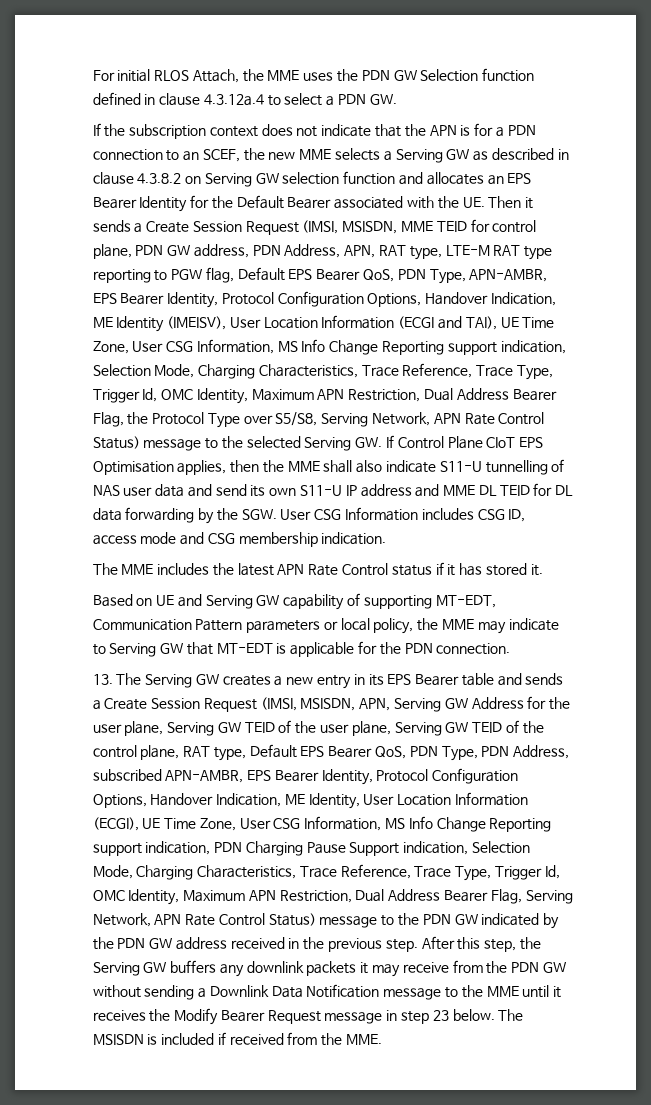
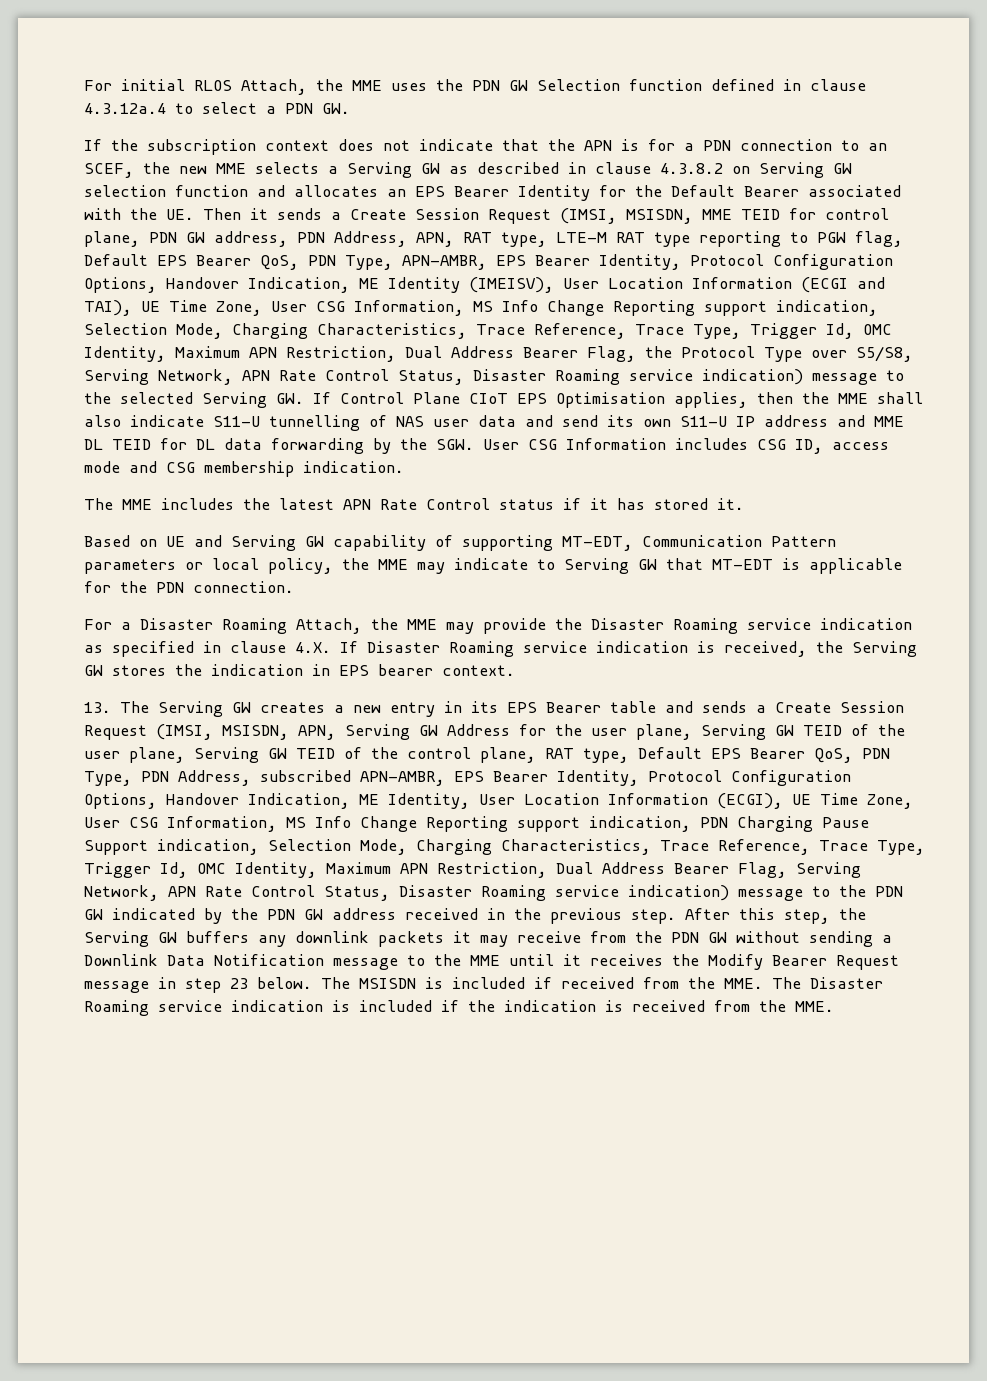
[92,436,140,449] Status) -> [398,369,804,385] Status, Disaster Roaming service indication)
(511, 649) none -> [84,618,913,634] [84,641,918,657] [84,664,516,676] // For a Disaster Roaming Attach, the MME may provide the Disaster Roaming service indication as specified in clause 4.X. If Disaster Roaming service indication is received, the Serving GW stores the indication in EPS bearer context.
[268,913,316,926] Status) -> [324,885,730,901] Status, Disaster Roaming service indication)
(382, 1039) none -> [772,977,884,989] [84,1000,835,1016] The Disaster Roaming service indication is included if the indication is received from the MME.

